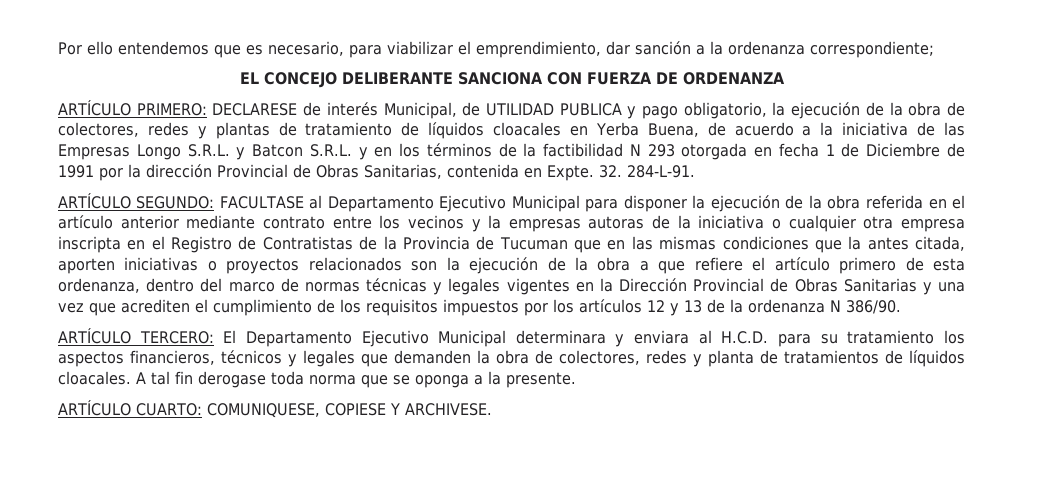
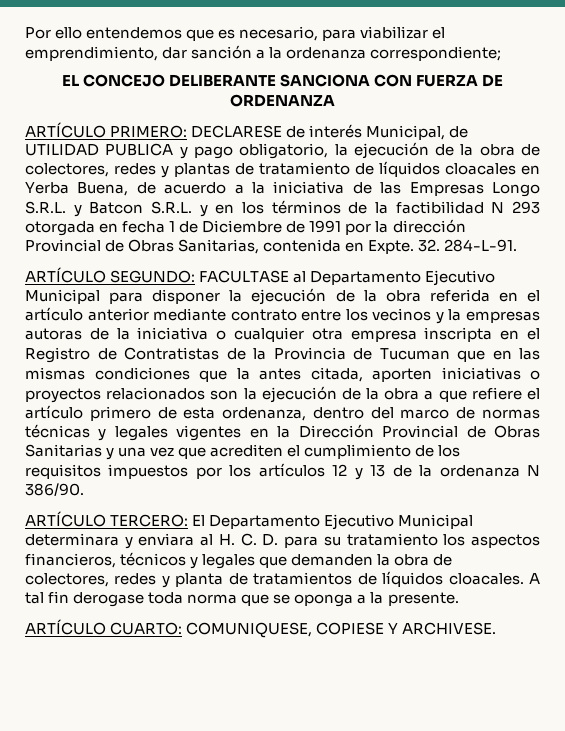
[721,331,769,344] H.C.D. -> [218,533,279,546] H. C. D.

